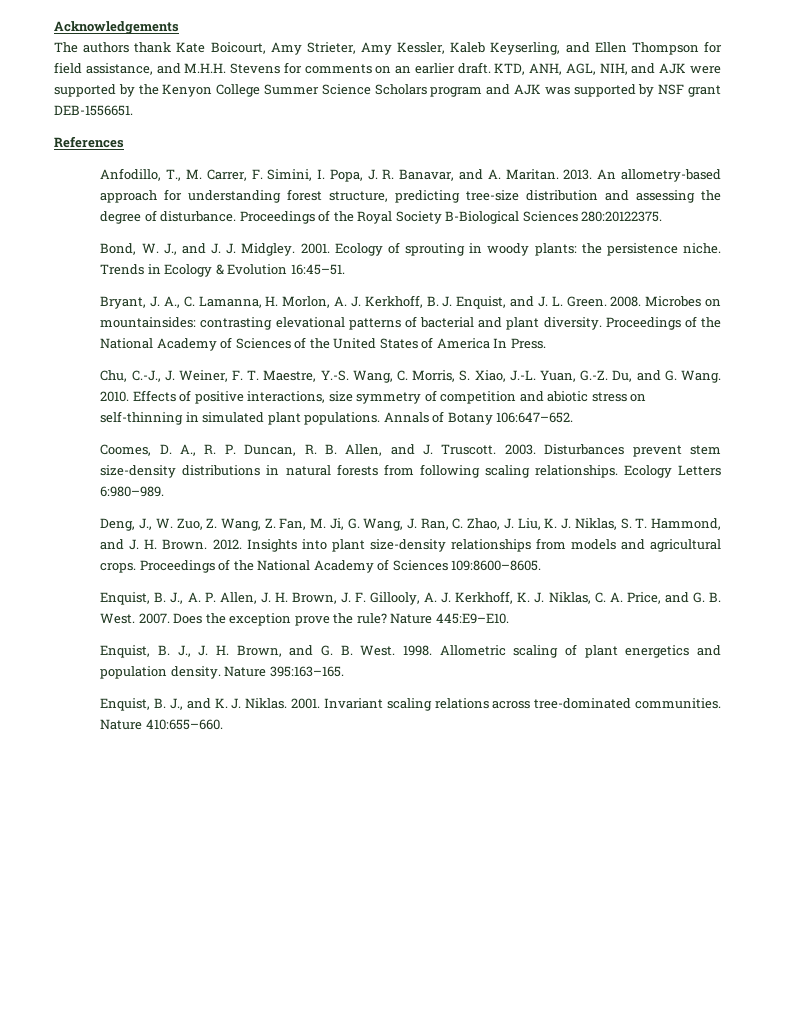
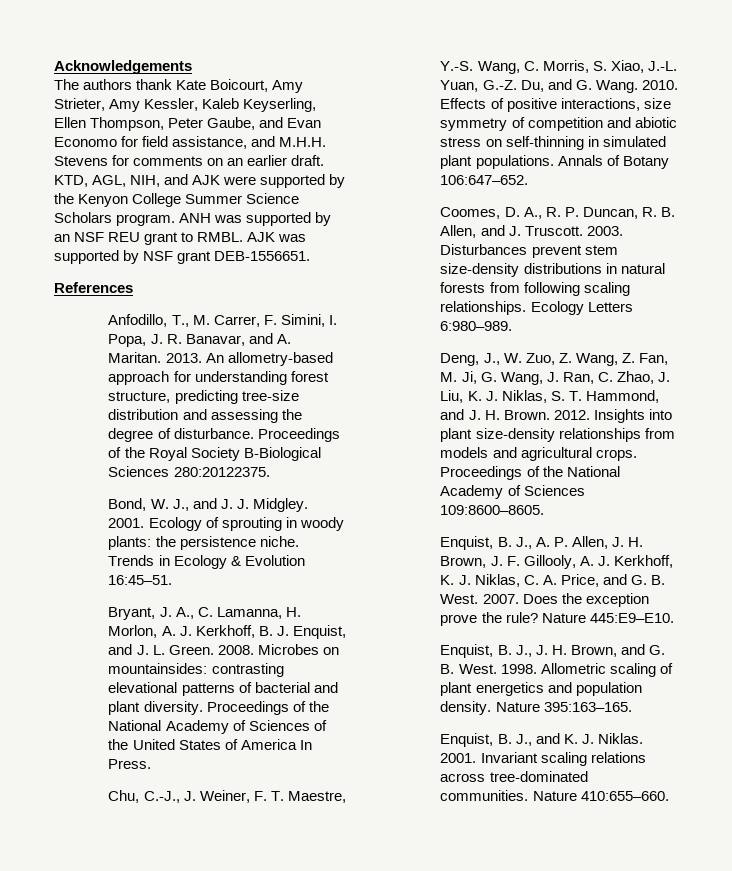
[565,42,699,55] and Ellen Thompson -> [54,117,322,131] [54,137,117,147] Ellen Thompson, Peter Gaube, and Evan Economo
[529,63,563,75] ANH, -> (88, 181) none
[430,84,511,97] program and -> [116,212,332,226] [54,232,244,245] program. ANH was supported by an NSF REU grant to RMBL.

